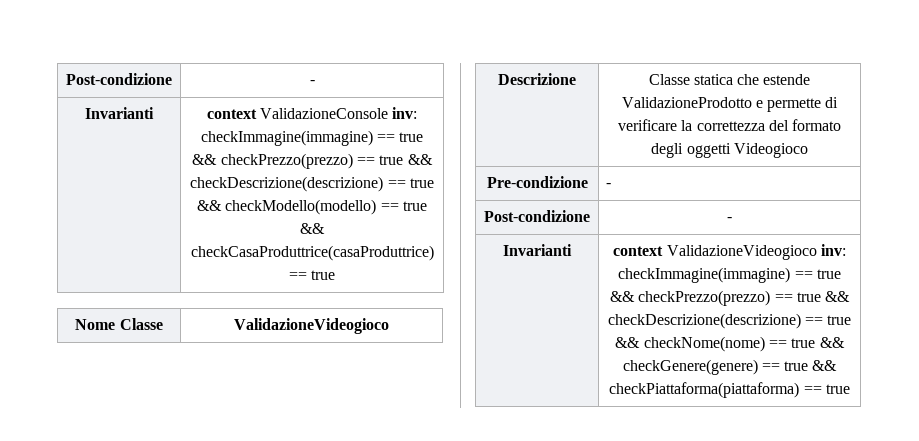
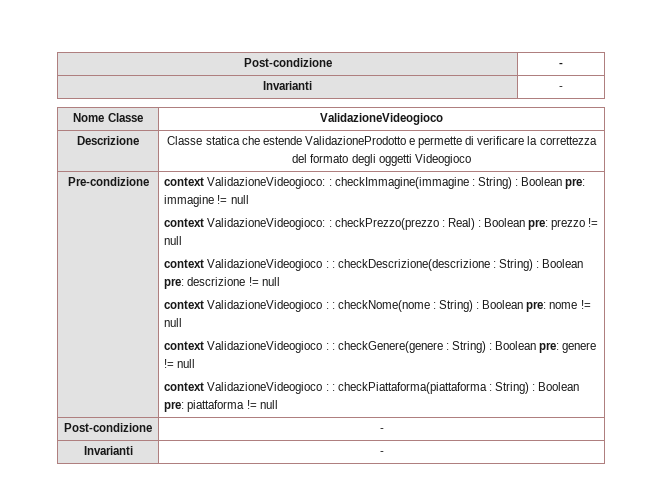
[66,73,172,85] [309,80,315,85] [85,107,154,119] [206,107,418,119] [200,130,424,146] [192,153,433,169] [190,176,434,192] [197,199,427,215] [300,223,325,234] [190,245,434,261] [288,270,336,280] Post-condizione | - // Invarianti | context ValidazioneConsole inv: checkImmagine(immagine) == true && checkPrezzo(prezzo) == true && checkDescrizione(descrizione) == true && checkModello(modello) == true && checkCasaProduttrice(casaProduttrice) == true -> [243,58,332,67] [559,62,563,67] [263,81,312,90] [559,86,563,90] Post-condizione | - // Invarianti | -
[606,183,612,188] [484,210,590,222] [727,217,732,222] [503,244,572,256] [613,244,846,260] [618,267,841,283] [609,290,851,306] [607,313,852,329] [615,336,845,352] [622,359,838,375] [609,382,850,398] - // Post-condizione | - // Invarianti | context ValidazioneVideogioco inv: checkImmagine(immagine) == true && checkPrezzo(prezzo) == true && checkDescrizione(descrizione) == true && checkNome(nome) == true && checkGenere(genere) == true && checkPiattaforma(piattaforma) == true -> [164,177,586,189] [164,195,249,207] [164,218,599,230] [164,236,183,245] [164,259,584,271] [164,277,280,289] [164,300,591,312] [164,318,183,327] [164,341,597,353] [164,359,196,368] [164,382,580,394] [164,400,278,412] [64,423,152,432] [379,428,384,432] [83,446,133,455] [379,451,384,455] context ValidazioneVideogioco: : checkImmagine(immagine : String) : Boolean pre: immagine != null // context ValidazioneVideogioco: : checkPrezzo(prezzo : Real) : Boolean pre: prezzo != null // context ValidazioneVideogioco : : checkDescrizione(descrizione : String) : Boolean pre: descrizione != null // context ValidazioneVideogioco : : checkNome(nome : String) : Boolean pre: nome != null // context ValidazioneVideogioco : : checkGenere(genere : String) : Boolean pre: genere != null // context ValidazioneVideogioco : : checkPiattaforma(piattaforma : String) : Boolean pre: piattaforma != null // Post-condizione | - // Invarianti | -

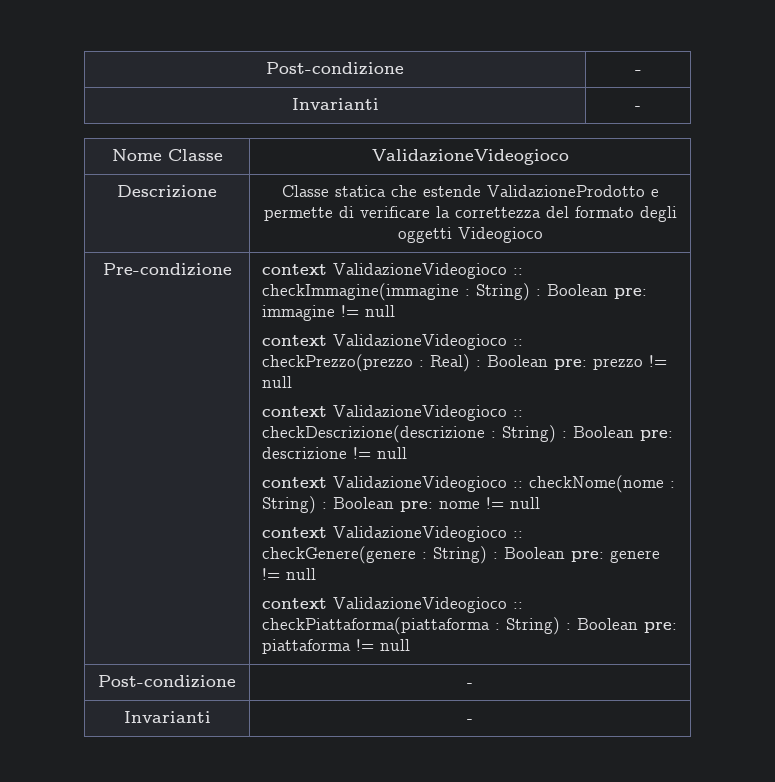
[207,177,332,189] ValidazioneVideogioco: : -> [333,263,524,279] ValidazioneVideogioco ::
[207,218,332,230] ValidazioneVideogioco: : -> [333,334,524,350] ValidazioneVideogioco ::
[325,261,335,268] : : -> [513,410,524,417] ::
[325,302,335,309] : : -> [513,481,524,488] ::
[325,343,335,350] : : -> [513,531,524,538] ::
[325,384,335,391] : : -> [513,602,524,609] ::

